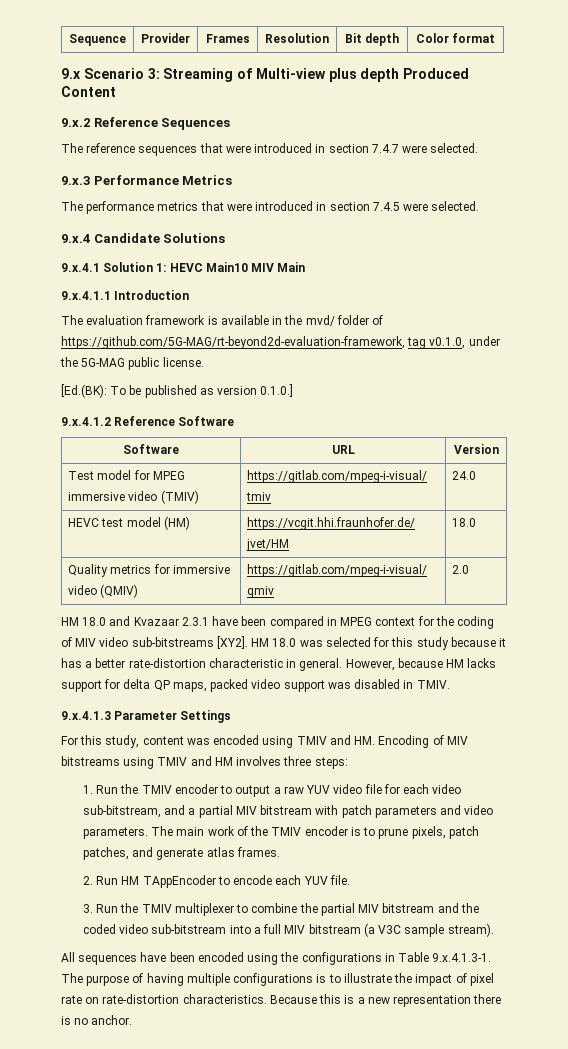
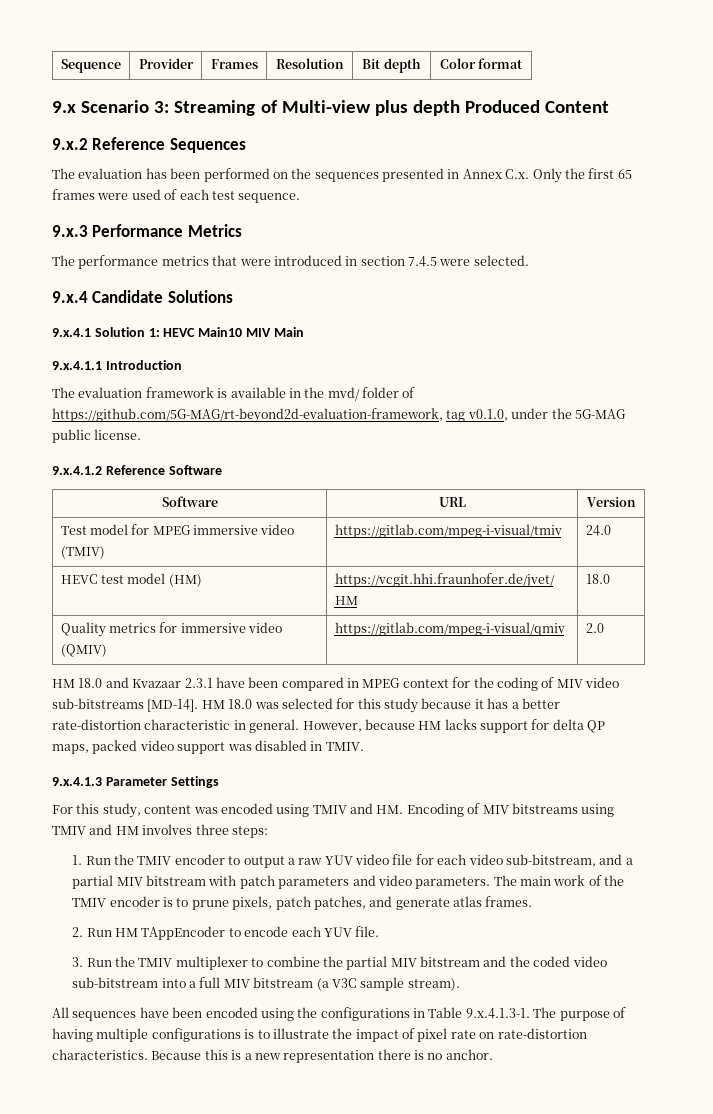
[86,143,479,156] reference sequences that were introduced in section 7.4.7 were selected. -> [78,168,632,183] [52,189,301,203] evaluation has been performed on the sequences presented in Annex C.x. Only the first 65 frames were used of each test sequence.
[61,384,294,398] // [Ed.(BK): To be published as version 0.1.0.] -> (142, 434) none
[216,636,248,649] [XY2]. -> [147,699,199,712] [MD-14].

